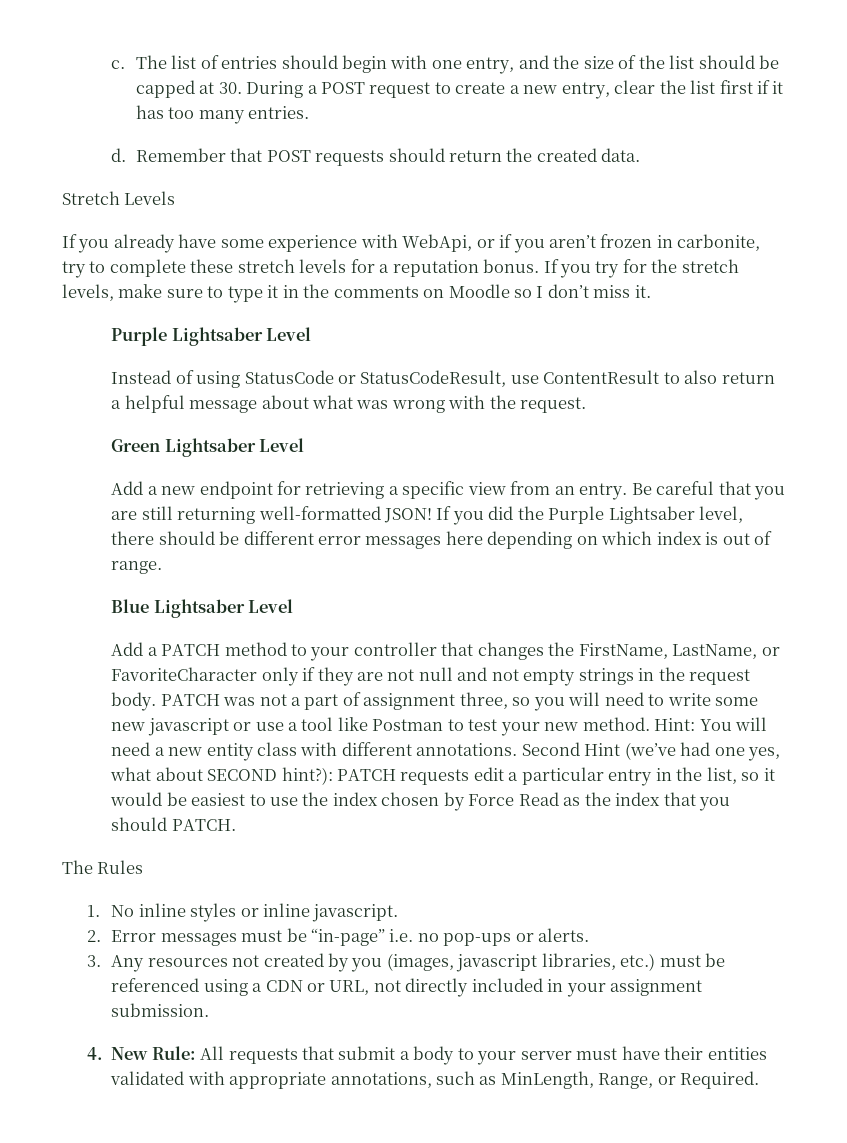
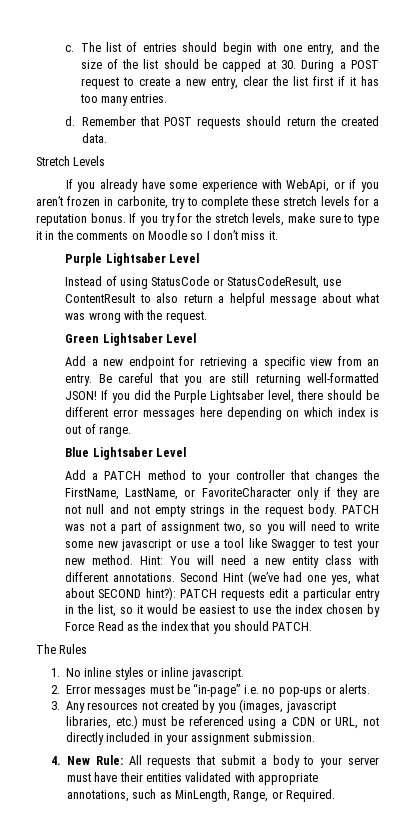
[459,692,508,709] three, -> [222,522,245,534] two,
[372,719,444,731] Postman -> [271,539,316,551] Swagger

